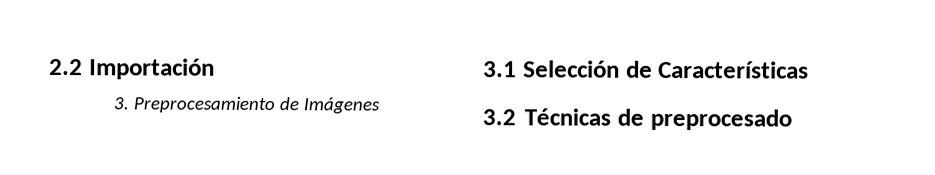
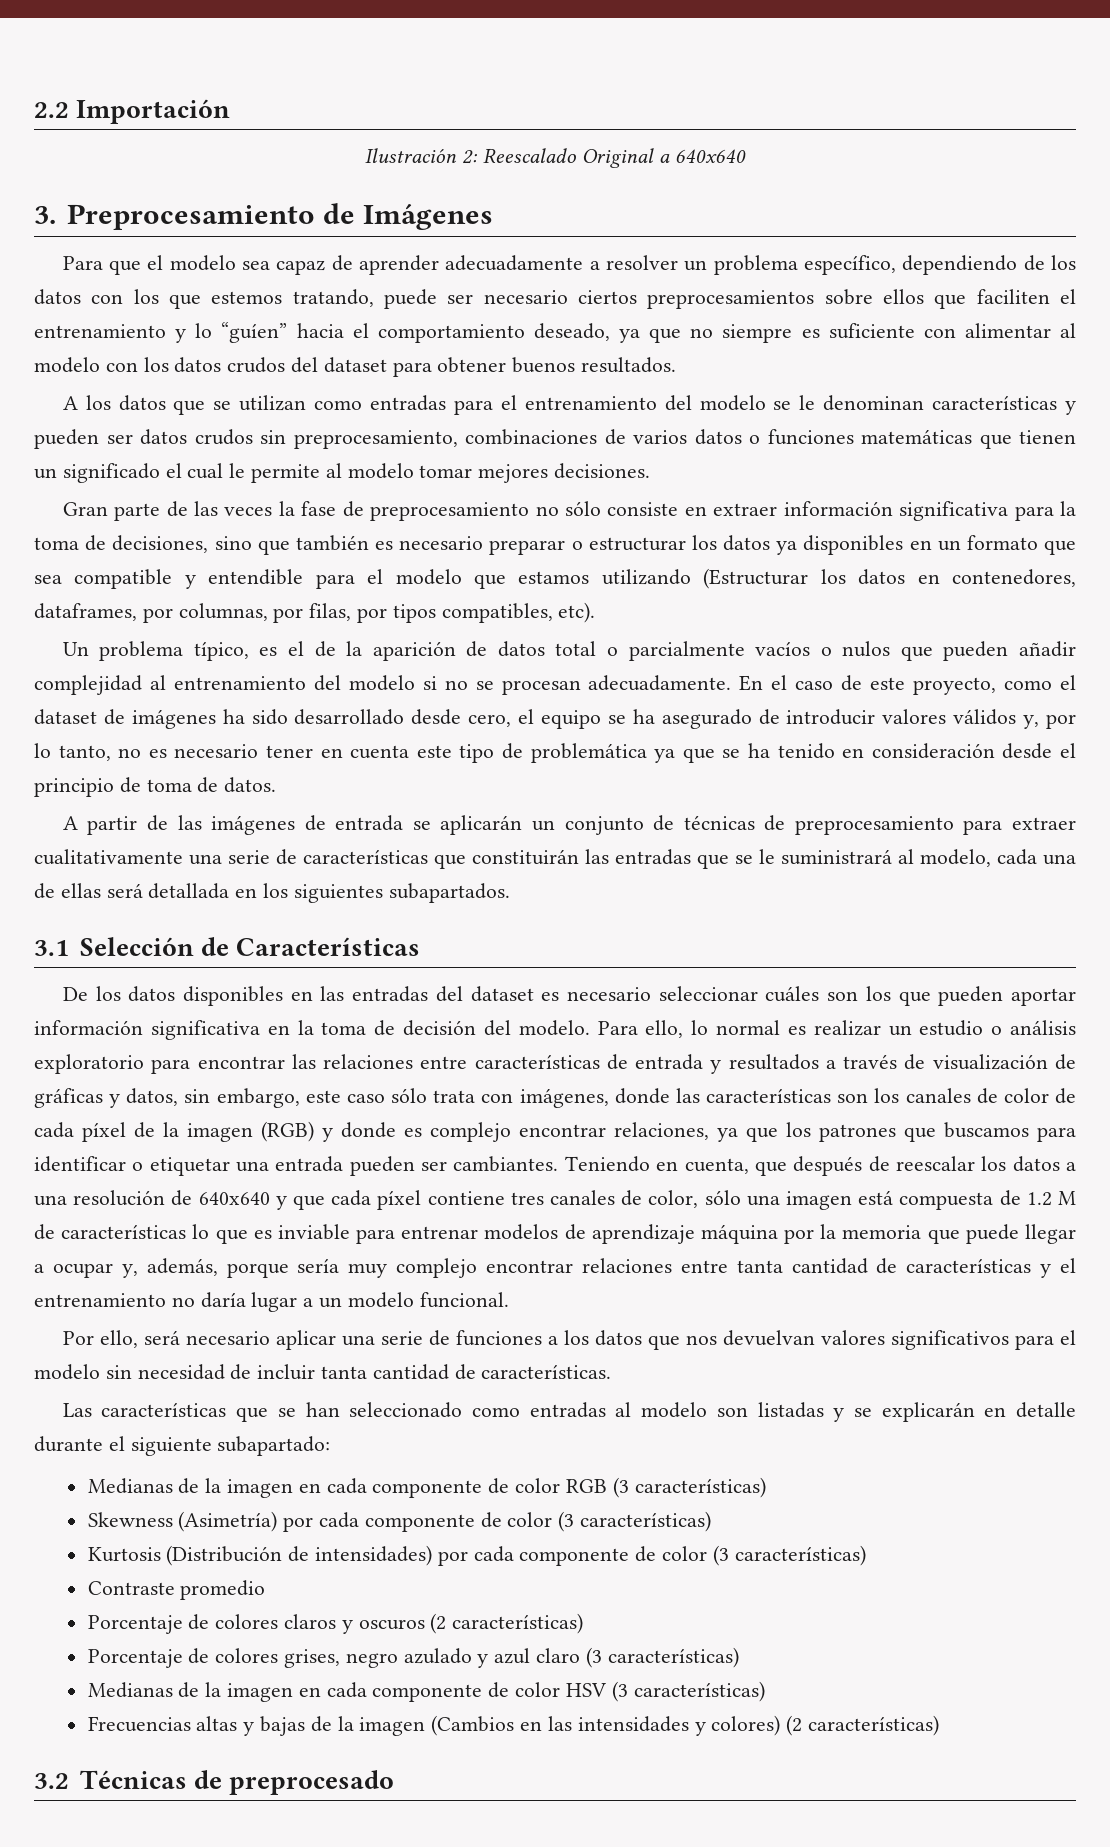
[112,96,380,114] [483,60,810,79] 3. Preprocesamiento de Imágenes // 3.1 Selección de Características -> [365,148,746,168] [34,203,493,230] [62,255,1076,275] [34,289,1077,309] [34,322,1076,343] [34,357,677,377] [62,395,1077,415] [34,429,1076,449] [34,463,651,483] [62,501,1076,521] [34,535,1076,555] [34,568,1076,589] [34,602,596,623] [62,641,1076,661] [34,675,1077,695] [34,709,1077,729] [34,743,1077,763] [34,777,277,797] [62,815,1076,835] [34,849,1076,869] [34,883,510,903] [34,937,421,956] [62,986,1076,1006] [34,1020,1077,1040] [34,1054,1076,1074] [34,1088,1076,1108] [34,1121,1076,1142] [34,1156,1077,1176] [34,1190,1077,1210] [34,1224,1076,1244] [34,1258,1076,1278] [34,1292,509,1312] [62,1330,1076,1350] [34,1364,612,1380] [62,1402,1076,1422] [34,1436,331,1456] [87,1477,766,1498] [87,1511,712,1532] [87,1545,866,1566] [87,1580,266,1600] [87,1613,584,1634] [87,1647,739,1668] [87,1681,765,1702] [87,1715,939,1736] Ilustración 2: Reescalado Original a 640x640 // 3. Preprocesamiento de Imágenes // Para que el modelo sea capaz de aprender adecuadamente a resolver un problema específico, dependiendo de los datos con los que estemos tratando, puede ser necesario ciertos preprocesamientos sobre ellos que faciliten el entrenamiento y lo “guíen” hacia el comportamiento deseado, ya que no siempre es suficiente con alimentar al modelo con los datos crudos del dataset para obtener buenos resultados. // A los datos que se utilizan como entradas para el entrenamiento del modelo se le denominan características y pueden ser datos crudos sin preprocesamiento, combinaciones de varios datos o funciones matemáticas que tienen un significado el cual le permite al modelo tomar mejores decisiones. // Gran parte de las veces la fase de preprocesamiento no sólo consiste en extraer información significativa para la toma de decisiones, sino que también es necesario preparar o estructurar los datos ya disponibles en un formato que sea compatible y entendible para el modelo que estamos utilizando (Estructurar los datos en contenedores, dataframes, por columnas, por filas, por tipos compatibles, etc). // Un problema típico, es el de la aparición de datos total o parcialmente vacíos o nulos que pueden añadir complejidad al entrenamiento del modelo si no se procesan adecuadamente. En el caso de este proyecto, como el dataset de imágenes ha sido desarrollado desde cero, el equipo se ha asegurado de introducir valores válidos y, por lo tanto, no es necesario tener en cuenta este tipo de problemática ya que se ha tenido en consideración desde el principio de toma de datos. // A partir de las imágenes de entrada se aplicarán un conjunto de técnicas de preprocesamiento para extraer cualitativamente una serie de características que constituirán las entradas que se le suministrará al modelo, cada una de ellas será detallada en los siguientes subapartados. // 3.1 Selección de Características // De los datos disponibles en las entradas del dataset es necesario seleccionar cuáles son los que pueden aportar información significativa en la toma de decisión del modelo. Para ello, lo normal es realizar un estudio o análisis exploratorio para encontrar las relaciones entre características de entrada y resultados a través de visualización de gráficas y datos, sin embargo, este caso sólo trata con imágenes, donde las características son los canales de color de cada píxel de la imagen (RGB) y donde es complejo encontrar relaciones, ya que los patrones que buscamos para identificar o etiquetar una entrada pueden ser cambiantes. Teniendo en cuenta, que después de reescalar los datos a una resolución de 640x640 y que cada píxel contiene tres canales de color, sólo una imagen está compuesta de 1.2 M de características lo que es inviable para entrenar modelos de aprendizaje máquina por la memoria que puede llegar a ocupar y, además, porque sería muy complejo encontrar relaciones entre tanta cantidad de características y el entrenamiento no daría lugar a un modelo funcional. // Por ello, será necesario aplicar una serie de funciones a los datos que nos devuelvan valores significativos para el modelo sin necesidad de incluir tanta cantidad de características. // Las características que se han seleccionado como entradas al modelo son listadas y se explicarán en detalle durante el siguiente subapartado: // Medianas de la imagen en cada componente de color RGB (3 características) // Skewness (Asimetría) por cada componente de color (3 características) // Kurtosis (Distribución de intensidades) por cada componente de color (3 características) // Contraste promedio // Porcentaje de colores claros y oscuros (2 características) // Porcentaje de colores grises, negro azulado y azul claro (3 características) // Medianas de la imagen en cada componente de color HSV (3 características) // Frecuencias altas y bajas de la imagen (Cambios en las intensidades y colores) (2 características)

